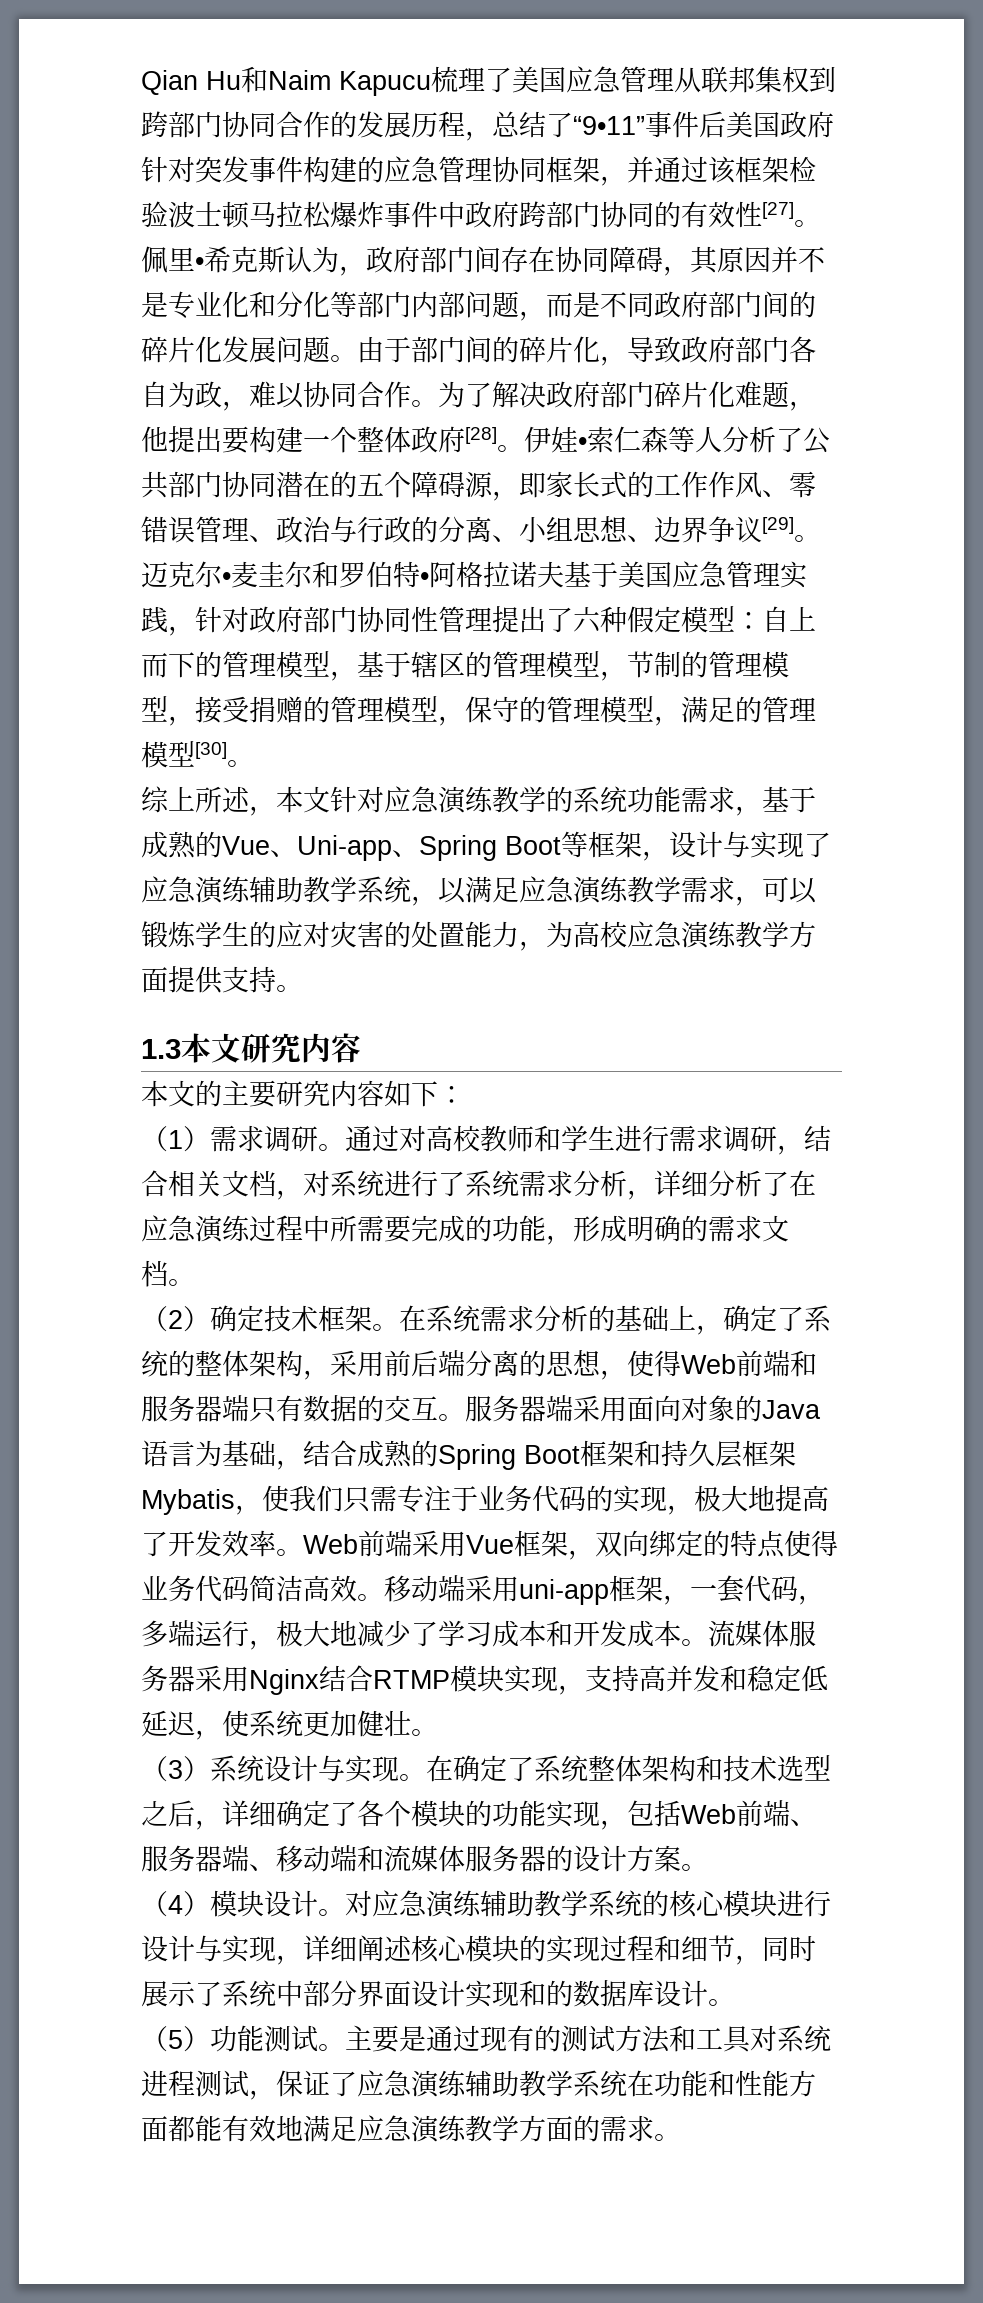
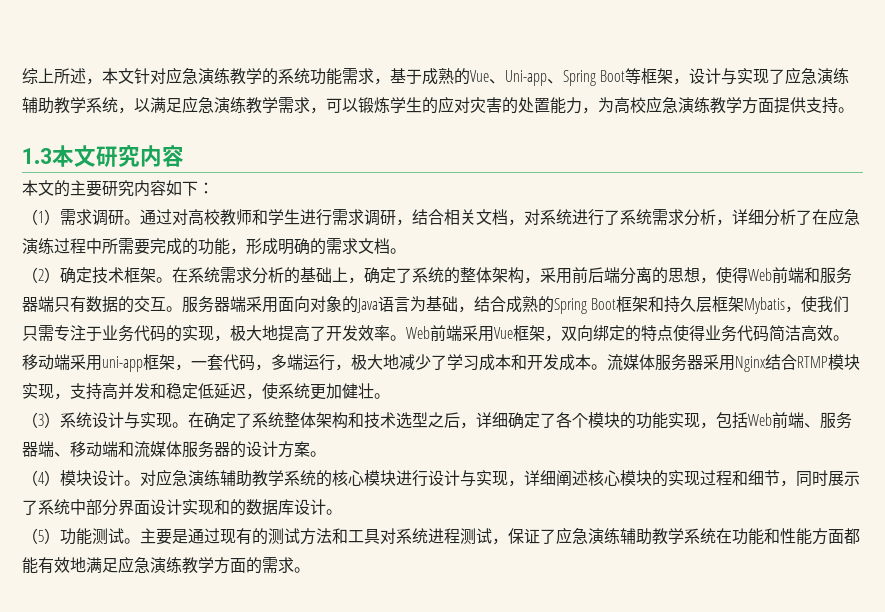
[141,66,836,96] [141,111,834,141] [141,156,816,186] [141,201,794,229] [794,220,821,227] [141,246,825,276] [141,291,816,321] [141,336,816,366] [141,381,816,411] [141,426,497,454] [497,426,830,454] [141,471,816,501] [141,516,794,543] [794,535,821,542] [141,561,807,589] [141,606,816,636] [141,651,789,681] [141,696,816,726] [141,741,227,768] [227,760,254,767] Qian Hu和Naim Kapucu梳理了美国应急管理从联邦集权到跨部门协同合作的发展历程，总结了“9•11”事件后美国政府针对突发事件构建的应急管理协同框架，并通过该框架检验波士顿马拉松爆炸事件中政府跨部门协同的有效性[27]。佩里•希克斯认为，政府部门间存在协同障碍，其原因并不是专业化和分化等部门内部问题，而是不同政府部门间的碎片化发展问题。由于部门间的碎片化，导致政府部门各自为政，难以协同合作。为了解决政府部门碎片化难题，他提出要构建一个整体政府[28]。伊娃•索仁森等人分析了公共部门协同潜在的五个障碍源，即家长式的工作作风、零错误管理、政治与行政的分离、小组思想、边界争议[29]。迈克尔•麦圭尔和罗伯特•阿格拉诺夫基于美国应急管理实践，针对政府部门协同性管理提出了六种假定模型：自上而下的管理模型，基于辖区的管理模型，节制的管理模型，接受捐赠的管理模型，保守的管理模型，满足的管理模型[30]。 // -> (22, 76) none

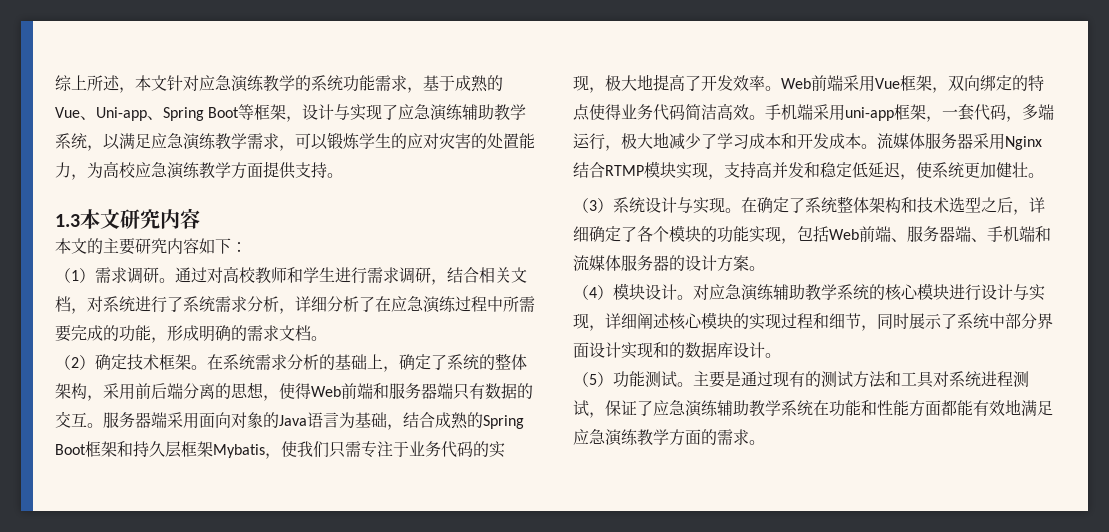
[22,354,54,370] 移动 -> [765,104,797,120] 手机
[70,441,102,457] 移动 -> [987,226,1019,242] 手机

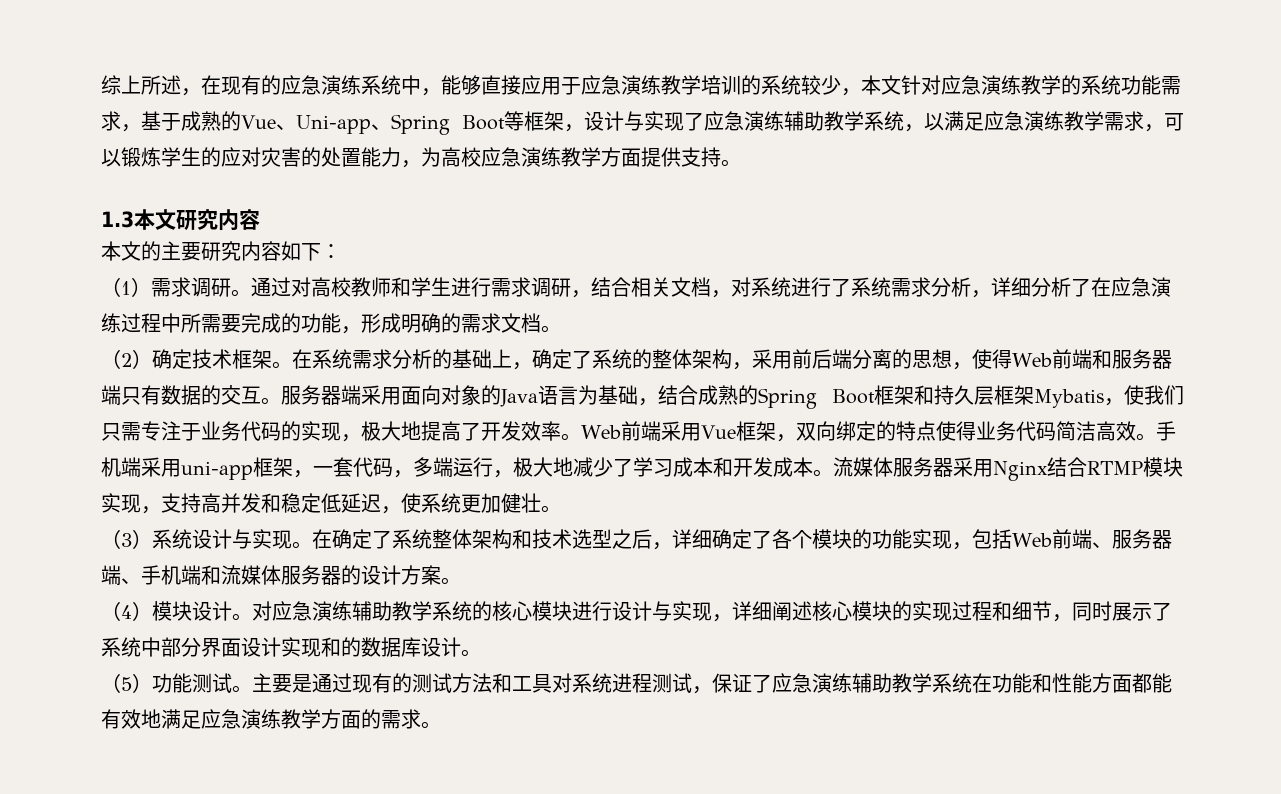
(135, 90) none -> [201,75,861,96] 在现有的应急演练系统中，能够直接应用于应急演练教学培训的系统较少，

